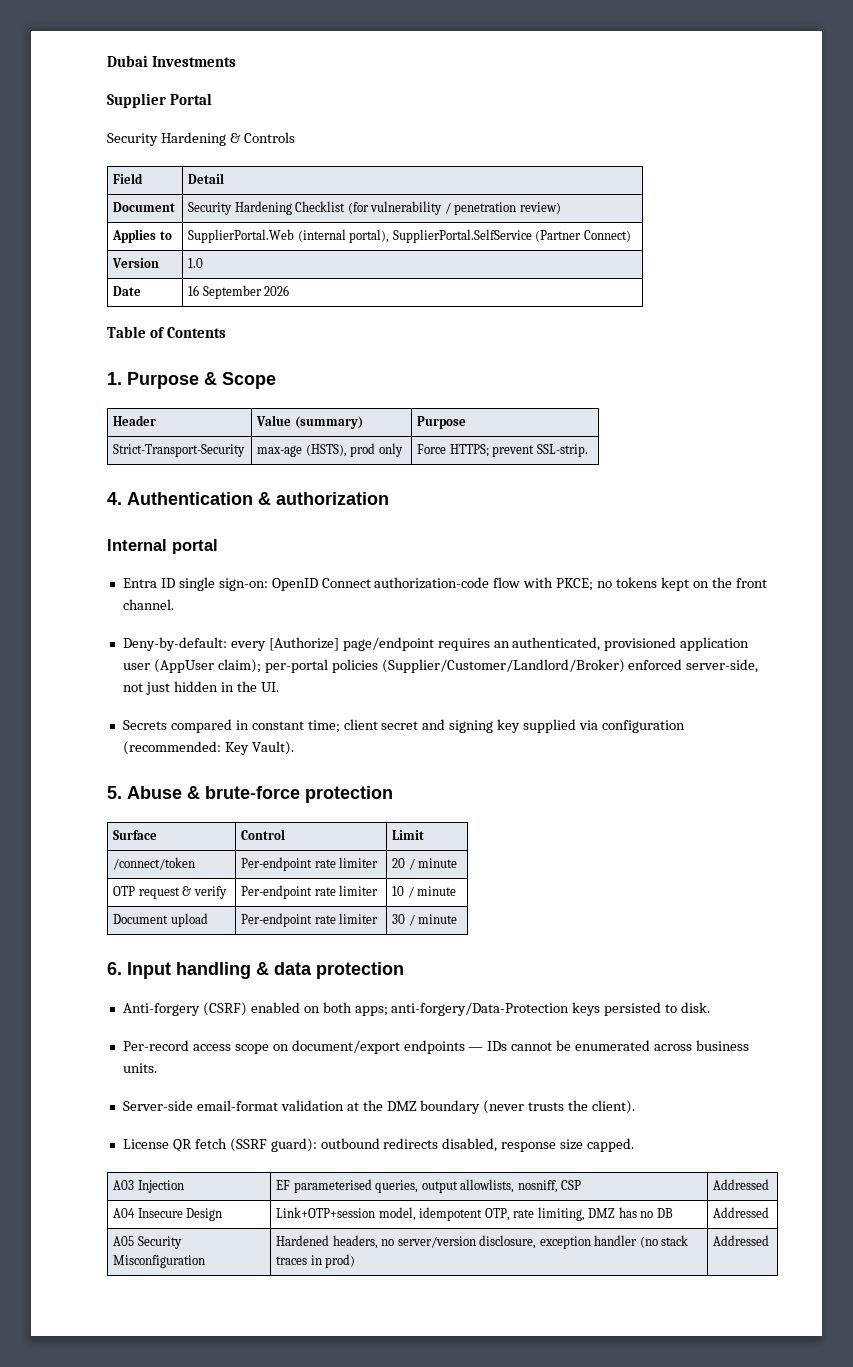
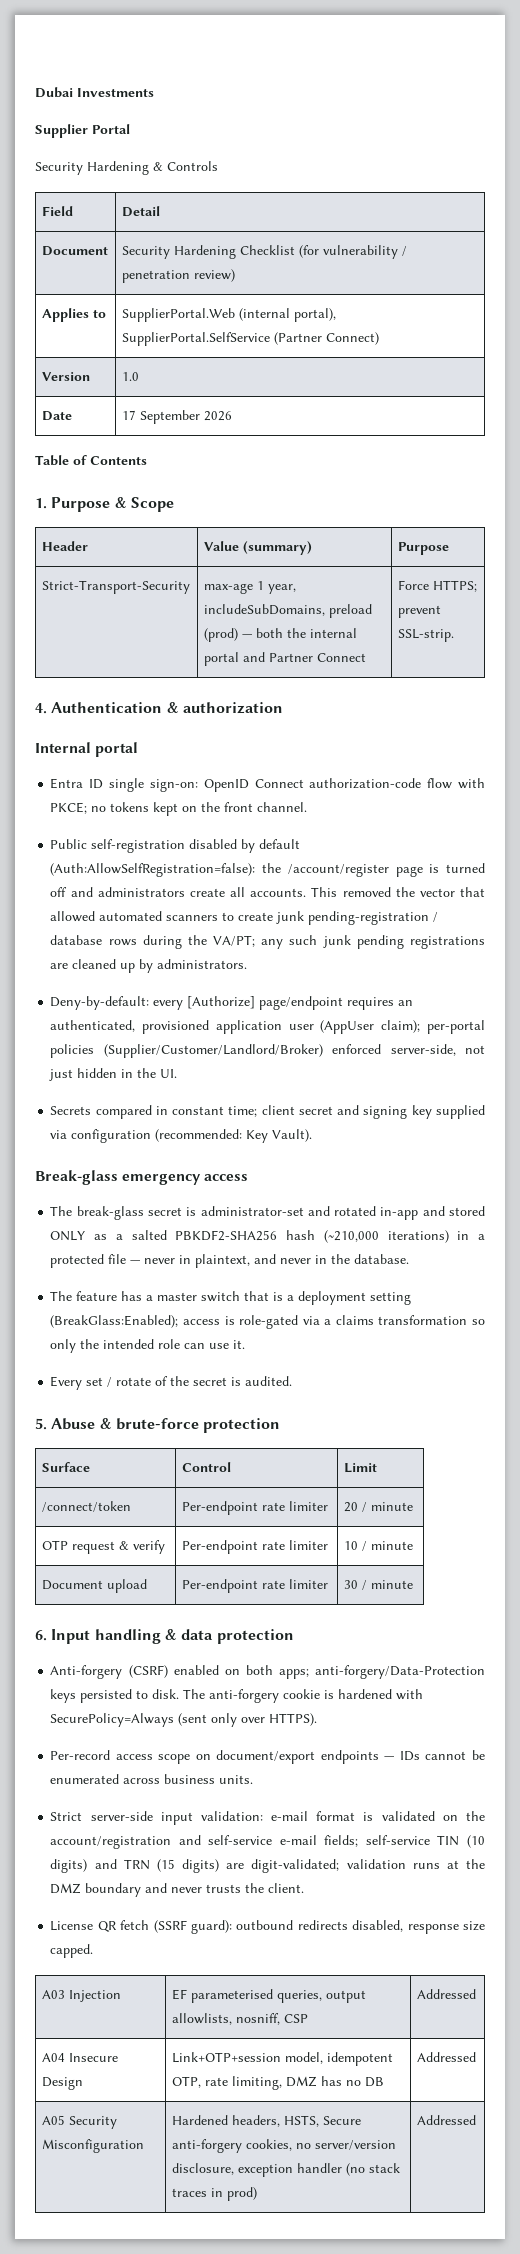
[188,285,200,296] 16 -> [121,410,136,420] 17
[305,443,403,457] (HSTS), prod only -> [256,581,296,594] [203,604,372,618] [203,628,357,642] [203,652,366,666] 1 year, includeSubDomains, preload (prod) — both the internal portal and Partner Connect
(174, 604) none -> [50,839,301,853] [50,863,486,877] [50,887,486,897] [50,911,439,925] [50,935,486,949] [50,959,248,973] // Public self-registration disabled by default (Auth:AllowSelfRegistration=false): the /account/register page is turned off and administrators create all accounts. This removed the vector that allowed automated scanners to create junk pending-registration / database rows during the VA/PT; any such junk pending registrations are cleaned up by administrators.
(294, 748) none -> [35,1170,249,1185] [50,1206,485,1220] [50,1230,486,1243] [50,1254,410,1268] [50,1291,412,1305] [50,1315,485,1329] [50,1339,246,1353] [50,1376,293,1390] // Break-glass emergency access // The break-glass secret is administrator-set and rotated in-app and stored ONLY as a salted PBKDF2-SHA256 hash (~210,000 iterations) in a protected file — never in plaintext, and never in the database. // The feature has a master switch that is a deployment setting (BreakGlass:Enabled); access is role-gated via a claims transformation so only the intended role can use it. // Every set / rotate of the secret is audited.
(711, 1007) none -> [183,1689,424,1703] [50,1713,318,1727] The anti-forgery cookie is hardened with SecurePolicy=Always (sent only over HTTPS).
[122,1100,344,1111] Server-side email-format validation -> [50,1811,486,1825] [50,1835,486,1849] [50,1859,440,1873] Strict server-side input validation: e-mail format is validated on the account/registration and self-service e-mail fields; self-service TIN (10 digits) and TRN (15 digits) are digit-validated; validation runs
[483,1100,525,1114] (never -> [145,1883,203,1893] and never
[592,1100,636,1114] client). -> [268,1883,305,1893] client.
(378, 1242) none -> [283,2115,361,2127] [171,2139,292,2153] HSTS, Secure anti-forgery cookies,

